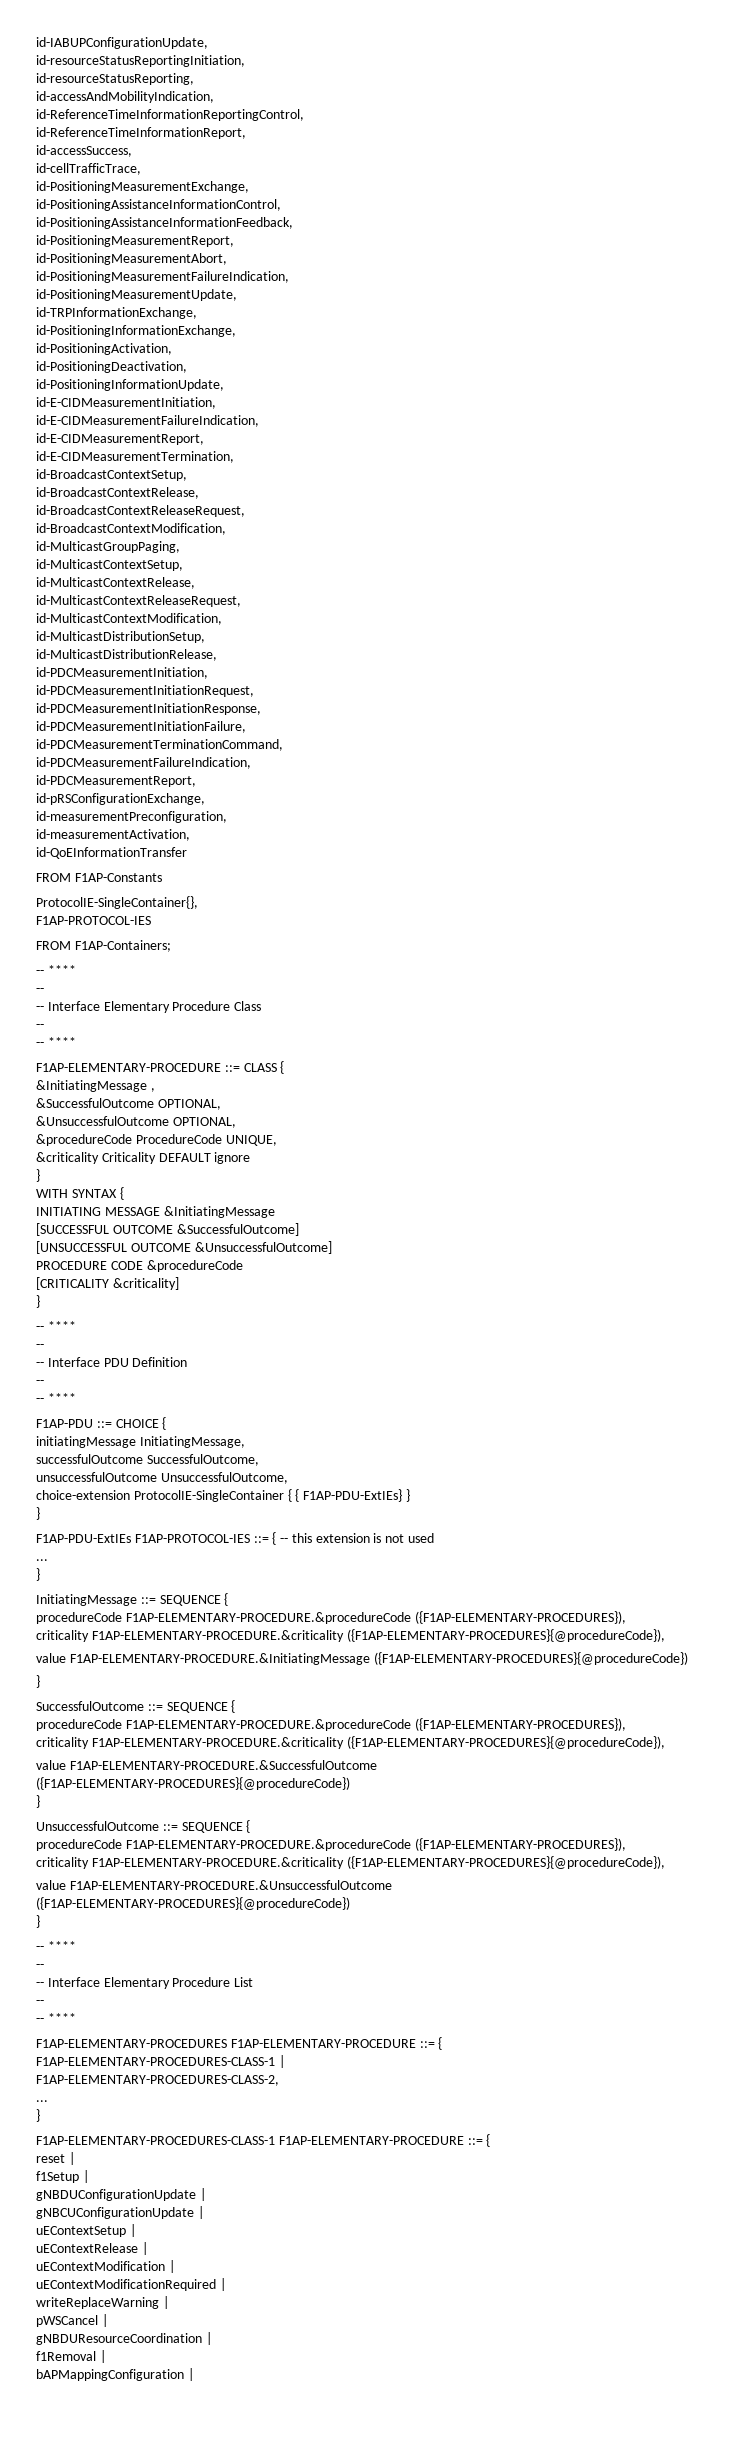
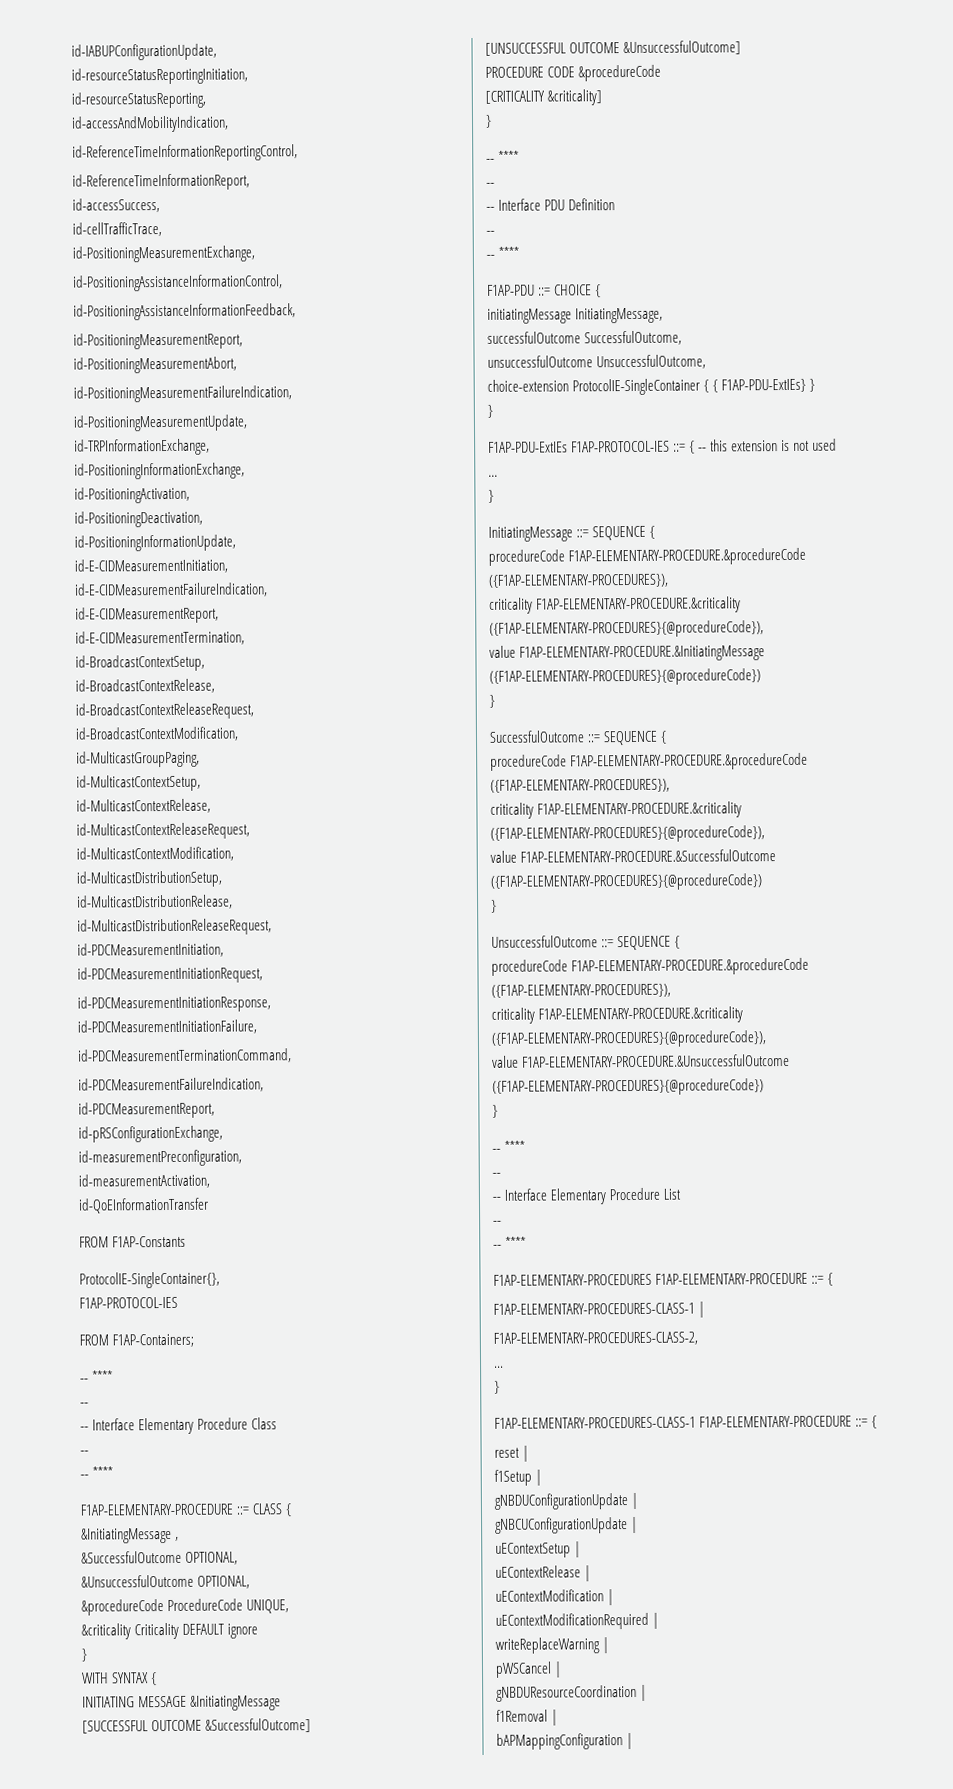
(217, 655) none -> [77,918,272,936] // id-MulticastDistributionReleaseRequest,

